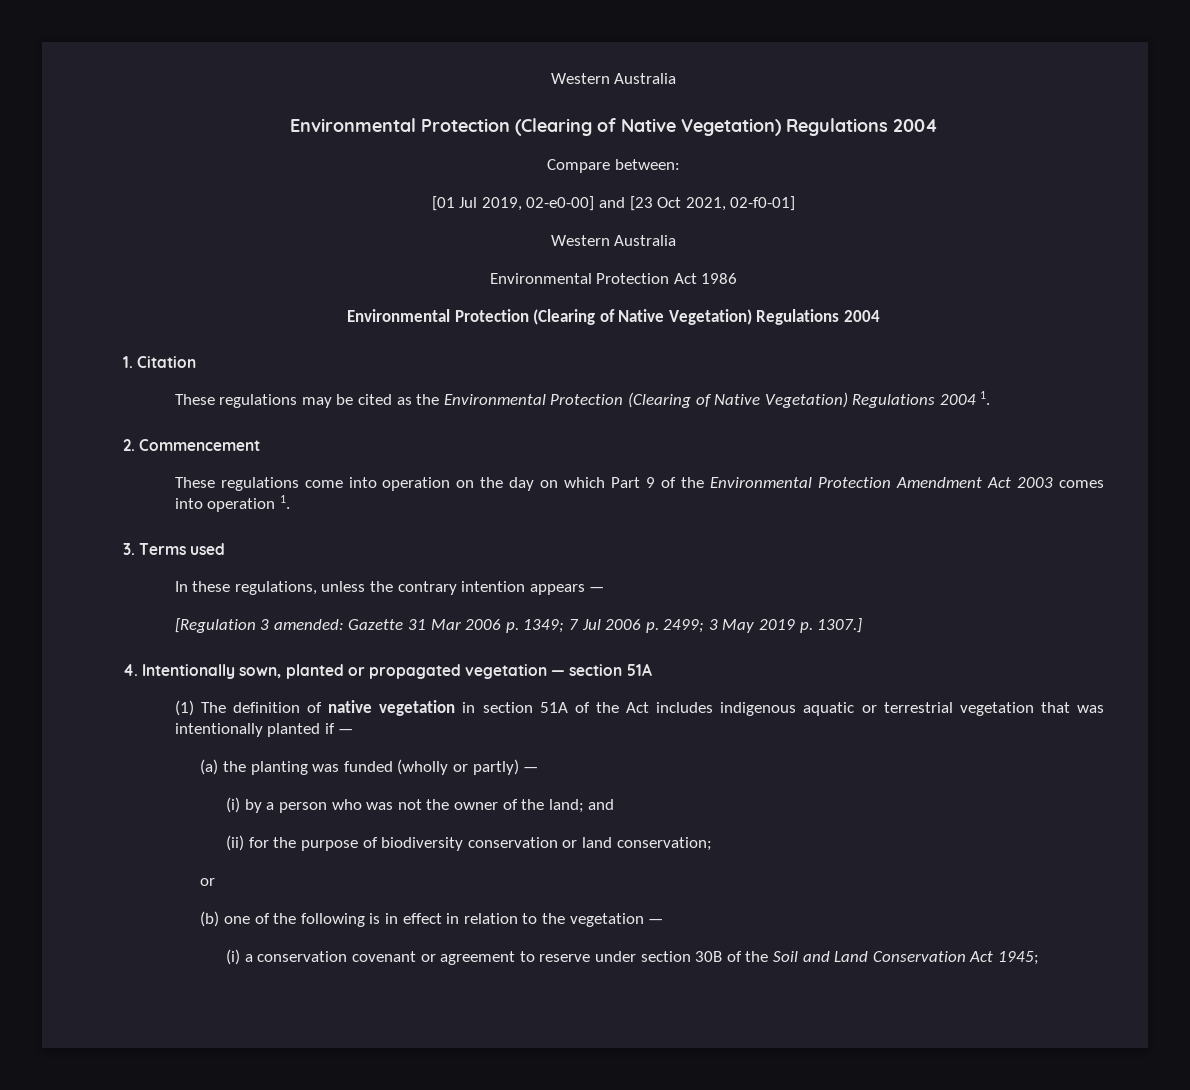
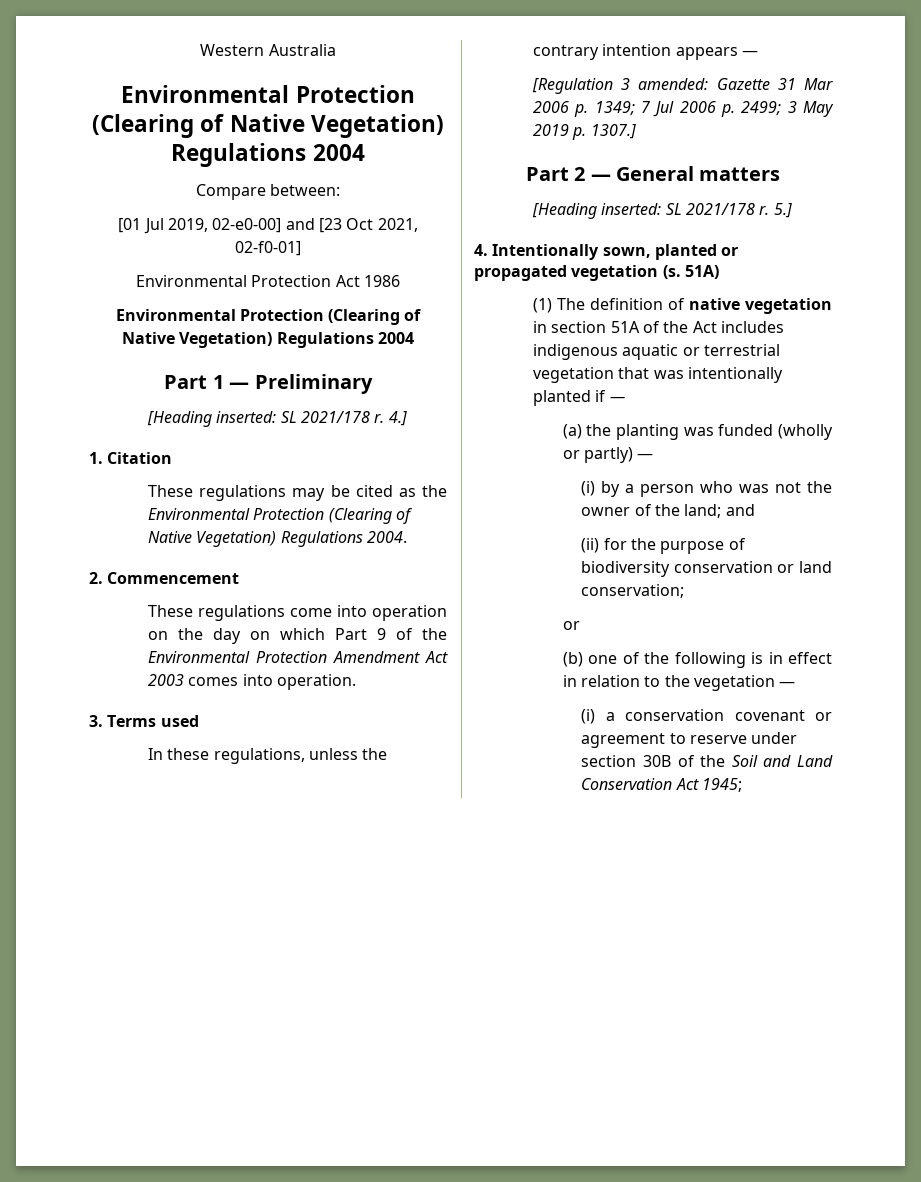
[550,235,677,246] // Western Australia -> (301, 248) none
(881, 316) none -> [164,374,373,394] [147,411,407,427] // Part 1 — Preliminary // [Heading inserted: SL 2021/178 r. 4.]
[939,391,991,405] 2004 1. -> [366,531,407,543] 2004.
[207,495,290,512] operation 1. -> [276,674,356,690] operation.
(863, 625) none -> [525,166,781,181] [532,203,792,219] // Part 2 — General matters // [Heading inserted: SL 2021/178 r. 5.]
[551,663,652,676] — section 51A -> [662,265,719,279] (s. 51A)

